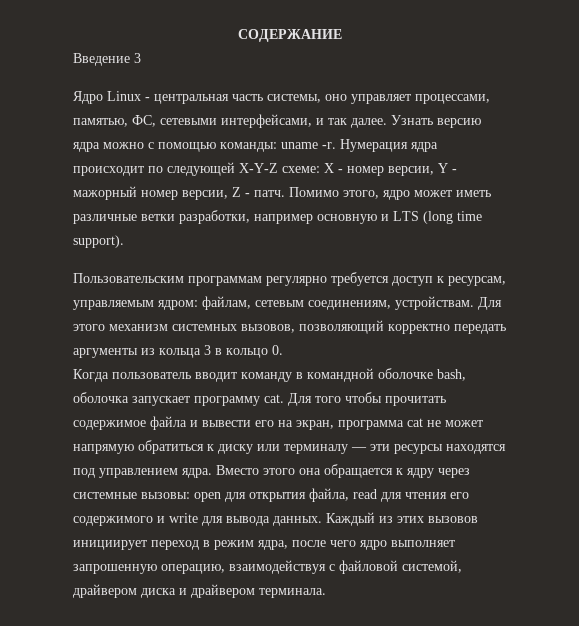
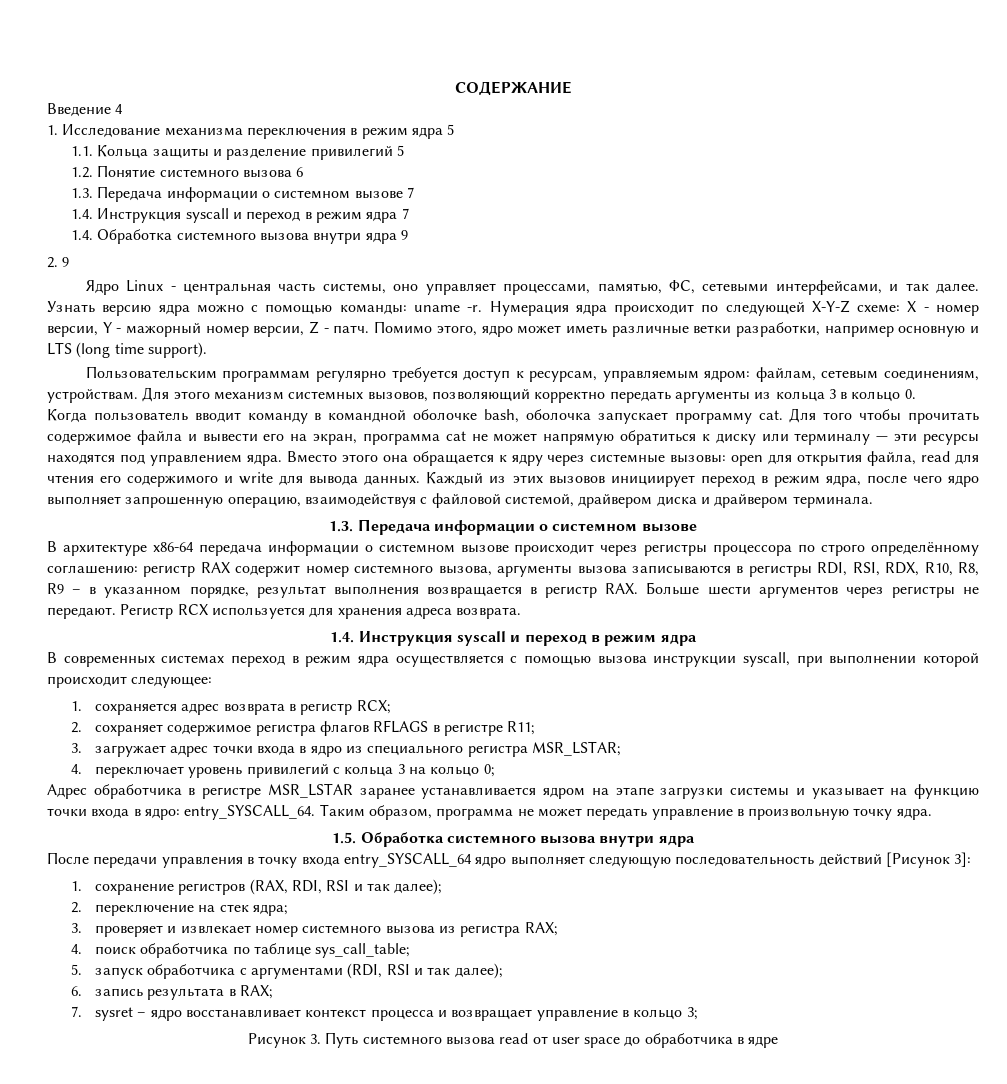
[134,53,141,63] 3 -> [115,104,124,114] [47,124,455,139] [71,145,404,160] [71,165,304,178] [71,186,414,202] [71,208,409,223] [71,229,408,244] [47,257,70,268] 4 // 1. Исследование механизма переключения в режим ядра 5 // 1.1. Кольца защиты и разделение привилегий 5 // 1.2. Понятие системного вызова 6 // 1.3. Передача информации о системном вызове 7 // 1.4. Инструкция syscall и переход в режим ядра 7 // 1.4. Обработка системного вызова внутри ядра 9 // 2. 9
(326, 593) none -> [329,519,697,535] [47,541,980,556] [47,562,979,577] [47,582,979,598] [47,604,522,619] [330,631,697,646] [47,652,979,667] [47,676,213,688] [71,700,391,715] [71,720,536,736] [71,741,621,757] [71,764,495,778] [47,783,980,799] [47,804,932,820] [332,832,695,847] [47,852,972,868] [71,879,443,895] [71,902,289,916] [71,922,558,937] [71,943,411,958] [71,963,503,979] [71,985,274,1000] [71,1006,698,1021] [247,1032,779,1048] // 1.3. Передача информации о системном вызове // В архитектуре x86-64 передача информации о системном вызове происходит через регистры процессора по строго определённому соглашению: регистр RAX содержит номер системного вызова, аргументы вызова записываются в регистры RDI, RSI, RDX, R10, R8, R9 – в указанном порядке, результат выполнения возвращается в регистр RAX. Больше шести аргументов через регистры не передают. Регистр RCX используется для хранения адреса возврата. // 1.4. Инструкция syscall и переход в режим ядра // В современных системах переход в режим ядра осуществляется с помощью вызова инструкции syscall, при выполнении которой происходит следующее: // 1. сохраняется адрес возврата в регистр RCX; // 2. сохраняет содержимое регистра флагов RFLAGS в регистре R11; // 3. загружает адрес точки входа в ядро из специального регистра MSR_LSTAR; // 4. переключает уровень привилегий с кольца 3 на кольцо 0; // Адрес обработчика в регистре MSR_LSTAR заранее устанавливается ядром на этапе загрузки системы и указывает на функцию точки входа в ядро: entry_SYSCALL_64. Таким образом, программа не может передать управление в произвольную точку ядра. // 1.5. Обработка системного вызова внутри ядра // После передачи управления в точку входа entry_SYSCALL_64 ядро выполняет следующую последовательность действий [Рисунок 3]: // 1. сохранение регистров (RAX, RDI, RSI и так далее); // 2. переключение на стек ядра; // 3. проверяет и извлекает номер системного вызова из регистра RAX; // 4. поиск обработчика по таблице sys_call_table; // 5. запуск обработчика с аргументами (RDI, RSI и так далее); // 6. запись результата в RAX; // 7. sysret – ядро восстанавливает контекст процесса и возвращает управление в кольцо 3; // Рисунок 3. Путь системного вызова read от user space до обработчика в ядре

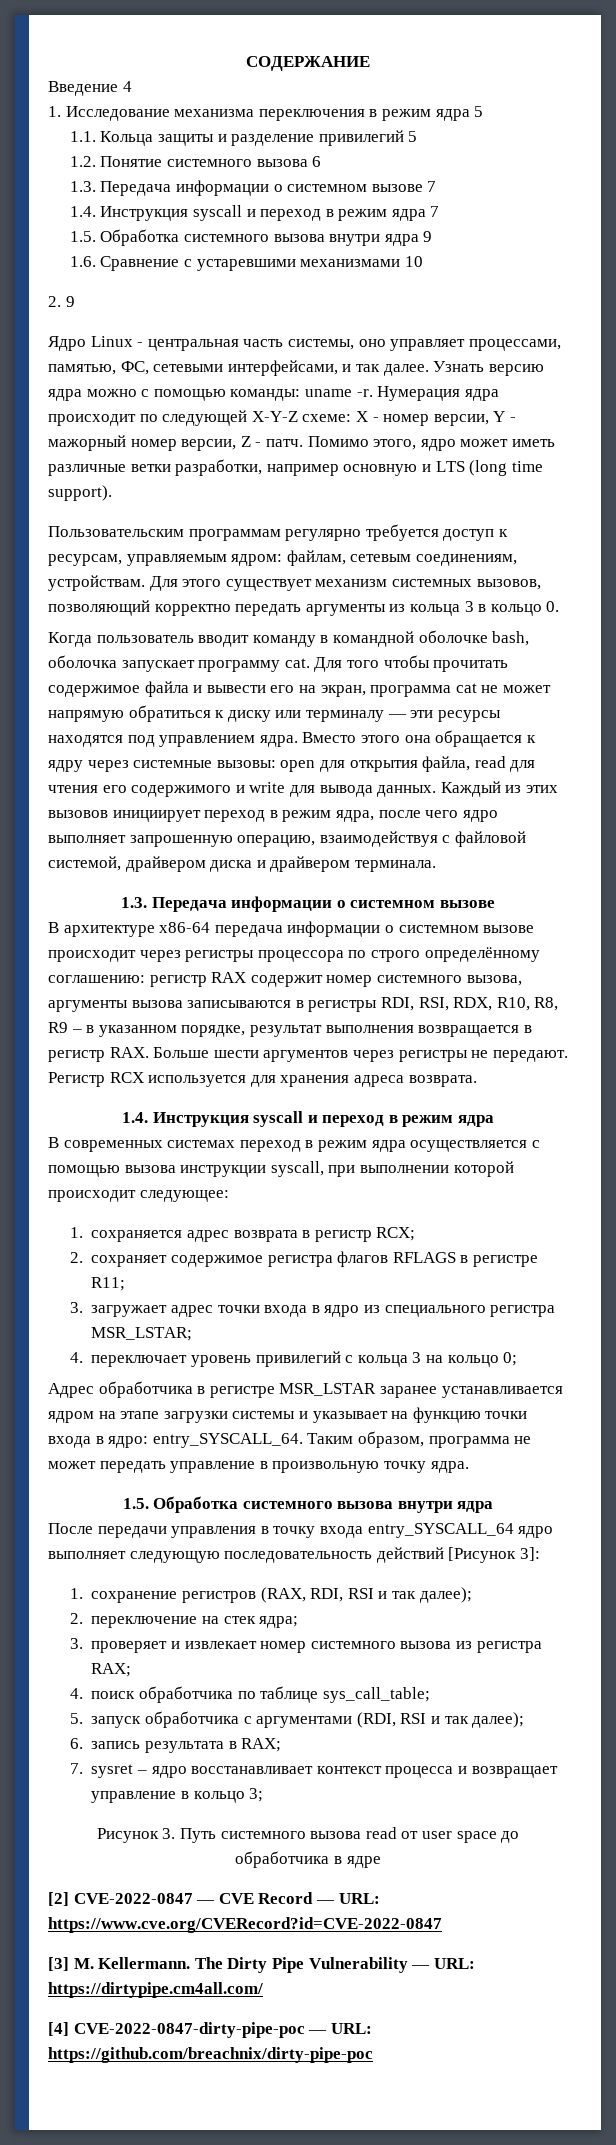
[71,230,94,240] 1.4. -> [69,231,96,242] 1.5.
(408, 235) none -> [69,256,423,271] // 1.6. Сравнение с устаревшими механизмами 10
(210, 395) none -> [225,579,312,591] существует
(779, 1042) none -> [48,1892,380,1906] [48,1917,442,1933] [48,1957,475,1973] [48,1982,263,1998] [48,2022,372,2038] [48,2047,373,2063] // [2] CVE-2022-0847 — CVE Record — URL: https://www.cve.org/CVERecord?id=CVE-2022-0847 // [3] M. Kellermann. The Dirty Pipe Vulnerability — URL: https://dirtypipe.cm4all.com/ // [4] CVE-2022-0847-dirty-pipe-poc — URL: https://github.com/breachnix/dirty-pipe-poc

